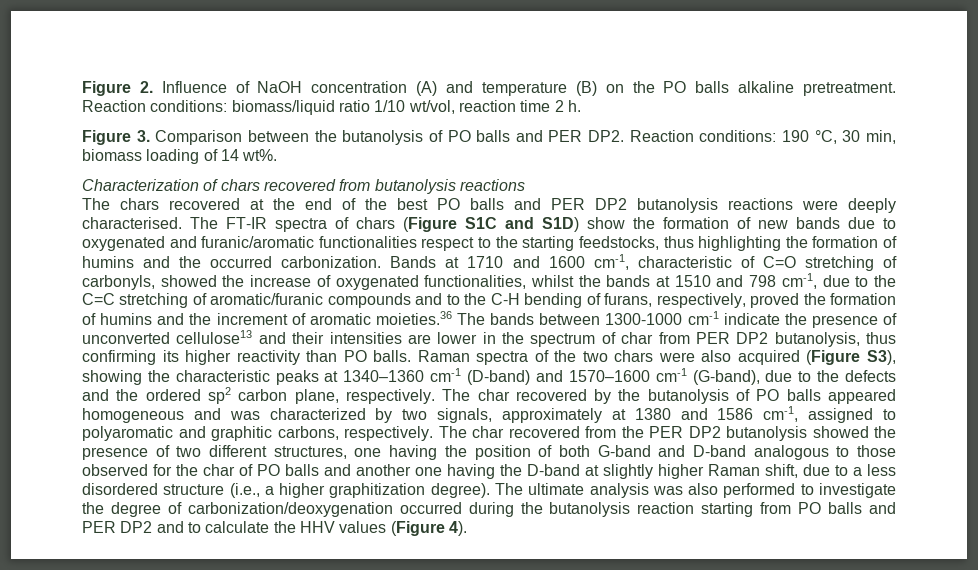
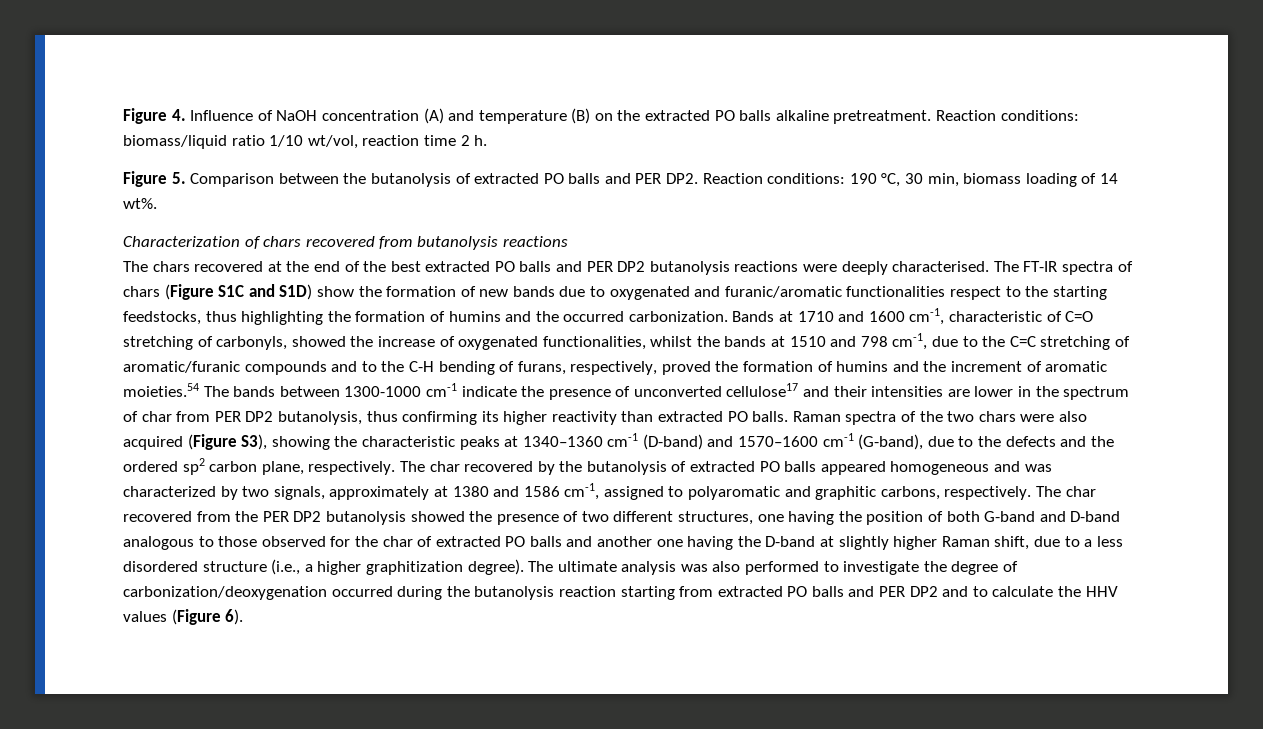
[82,81,153,96] Figure 2. -> [123,108,186,124] Figure 4.
(655, 87) none -> [645,110,711,121] extracted
[136,130,150,142] 3. -> [171,172,186,184] 5.
(443, 136) none -> [474,173,540,184] extracted
(428, 204) none -> [425,261,491,272] extracted
[375,311,452,325] moieties.36 -> [123,383,199,397] moieties.54
[176,330,253,344] cellulose13 -> [726,383,799,397] cellulose17
(338, 356) none -> [658,411,724,422] extracted
(751, 395) none -> [690,461,756,472] extracted
(253, 470) none -> [435,536,501,547] extracted
(792, 508) none -> [717,586,783,597] extracted
[448,521,467,536] 4). -> [225,609,244,625] 6).

